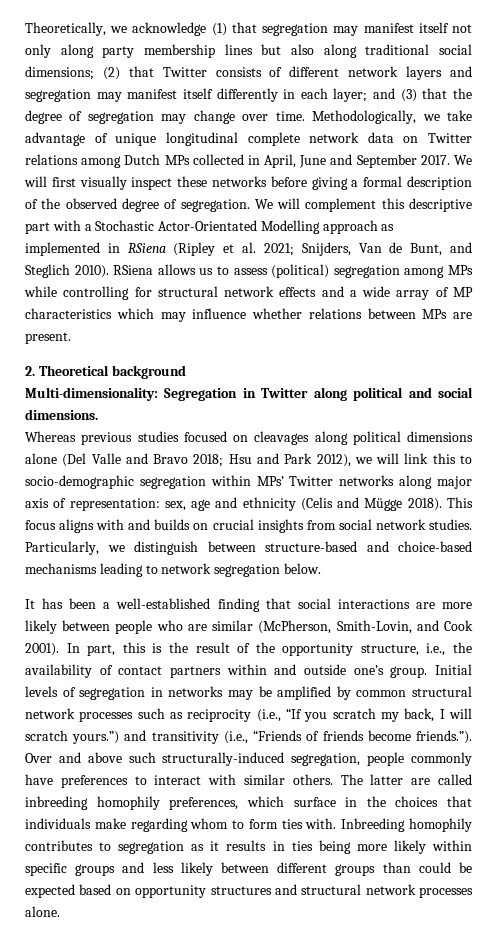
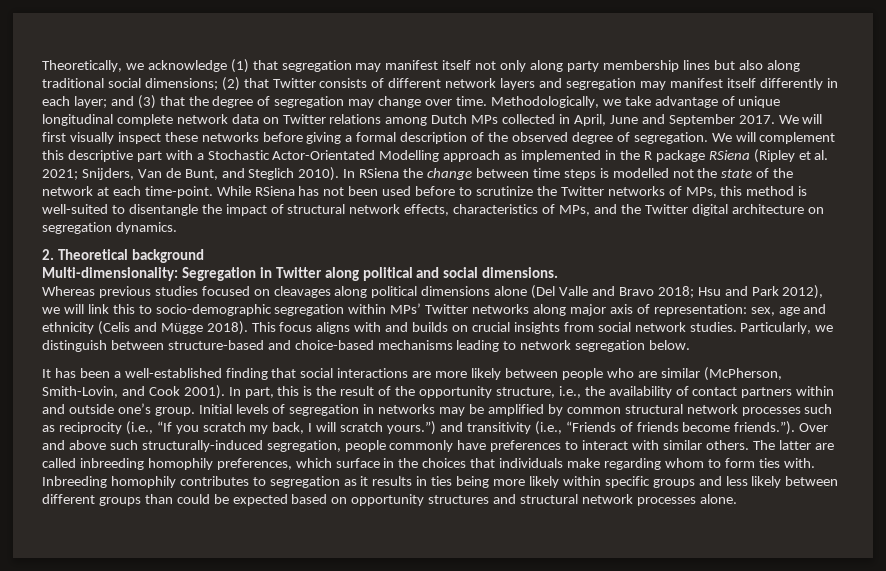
(120, 248) none -> [619,150,705,162] the R package
[113,264,473,278] [24,286,473,300] [25,308,472,322] [25,332,71,344] RSiena allows us to assess (political) segregation among MPs while controlling for structural network effects and a wide array of MP characteristics which may influence whether relations between MPs are present. -> [343,168,794,180] [42,186,808,198] [42,204,824,216] [42,222,177,234] In RSiena the change between time steps is modelled not the state of the network at each time-point. While RSiena has not been used before to scrutinize the Twitter networks of MPs, this method is well-suited to disentangle the impact of structural network effects, characteristics of MPs, and the Twitter digital architecture on segregation dynamics.

